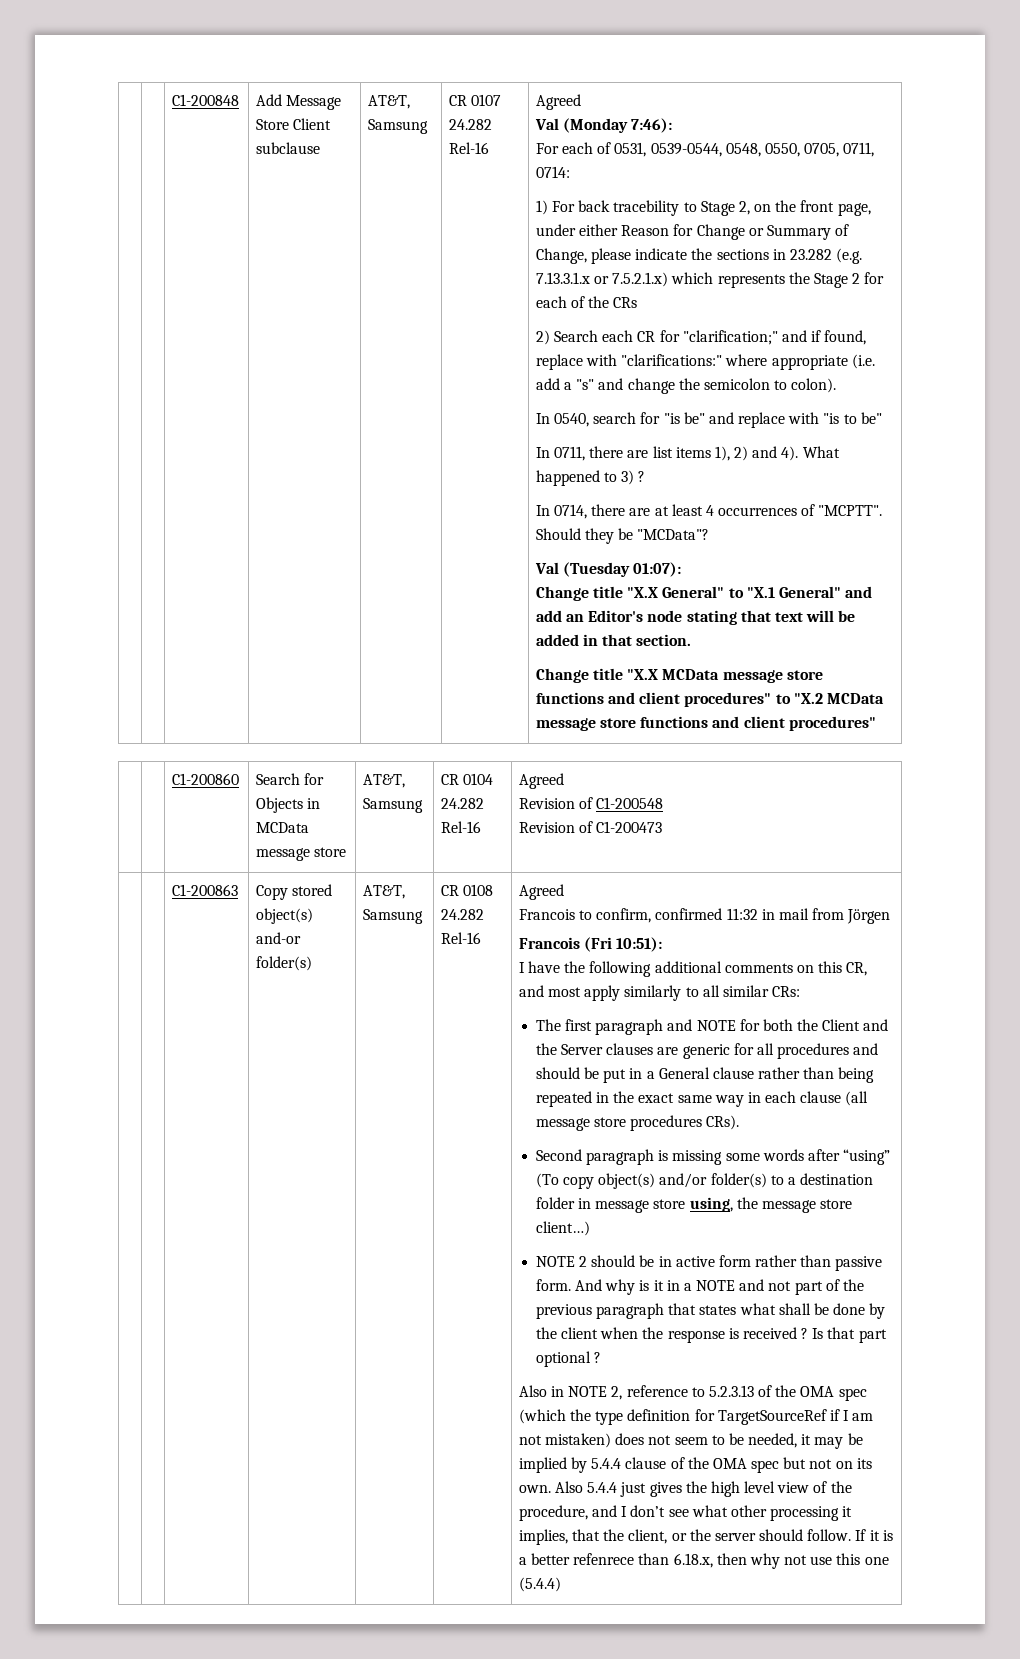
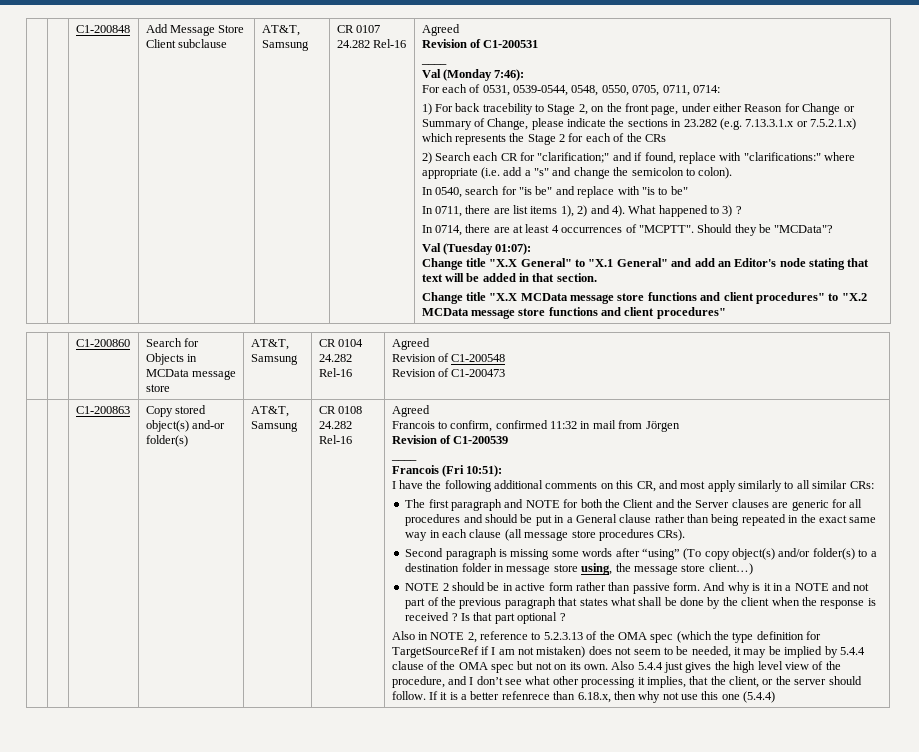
(581, 102) none -> [421,39,539,48] [420,63,447,65] // Revision of C1-200531 // ____
(891, 916) none -> [391,435,509,444] [390,459,417,461] // Revision of C1-200539 // ____

